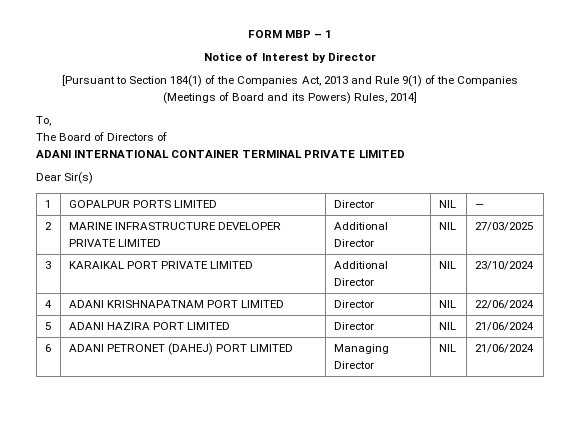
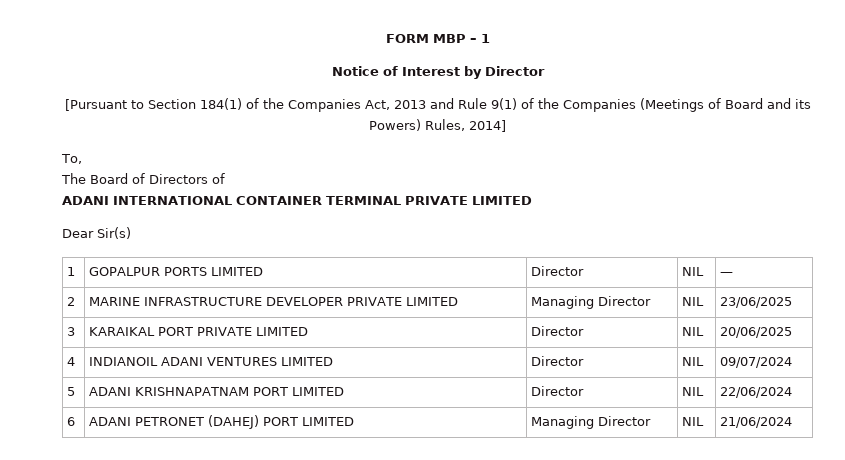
[333,222,388,230] [333,239,374,247] [438,222,456,230] [474,222,533,231] Additional Director | NIL | 27/03/2025 -> [531,296,652,309] [682,297,705,306] [720,297,793,308] Managing Director | NIL | 23/06/2025
[333,261,388,269] [333,278,374,286] [438,261,456,269] [474,261,534,270] Additional Director | NIL | 23/10/2024 -> [531,326,585,336] [682,327,705,336] [720,327,793,338] Director | NIL | 20/06/2025
(52, 304) none -> [89,357,334,366] [531,356,585,366] [682,357,705,366] [720,357,793,368] [67,387,76,396] | INDIANOIL ADANI VENTURES LIMITED | Director | NIL | 09/07/2024 // 5
[44,322,51,330] [68,322,231,330] [333,322,374,330] [438,322,456,330] [474,322,534,331] // 5 | ADANI HAZIRA PORT LIMITED | Director | NIL | 21/06/2024 -> (793, 392) none

